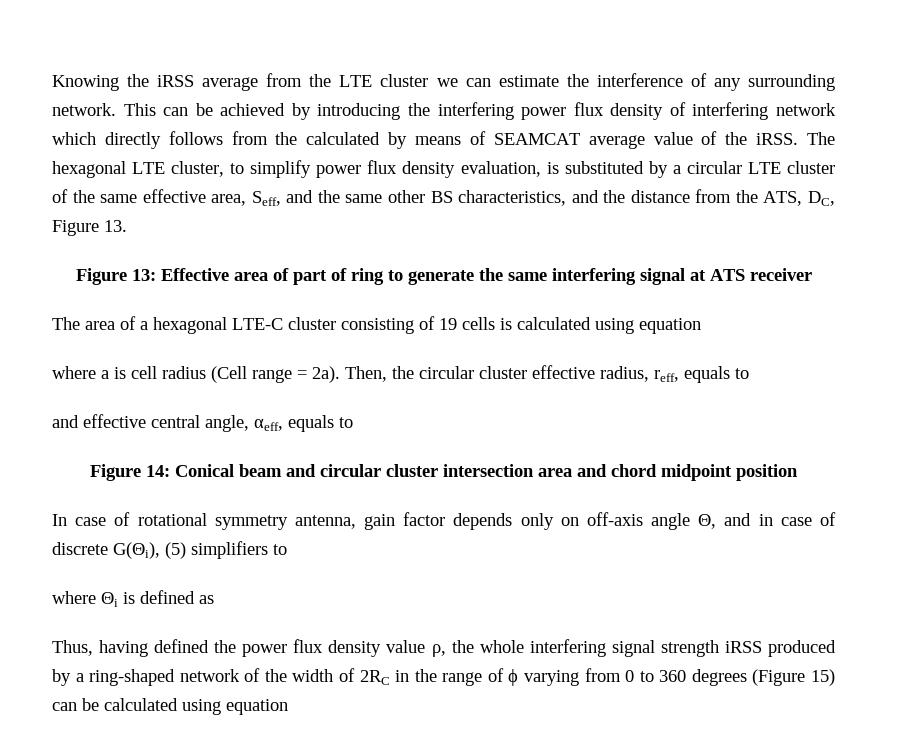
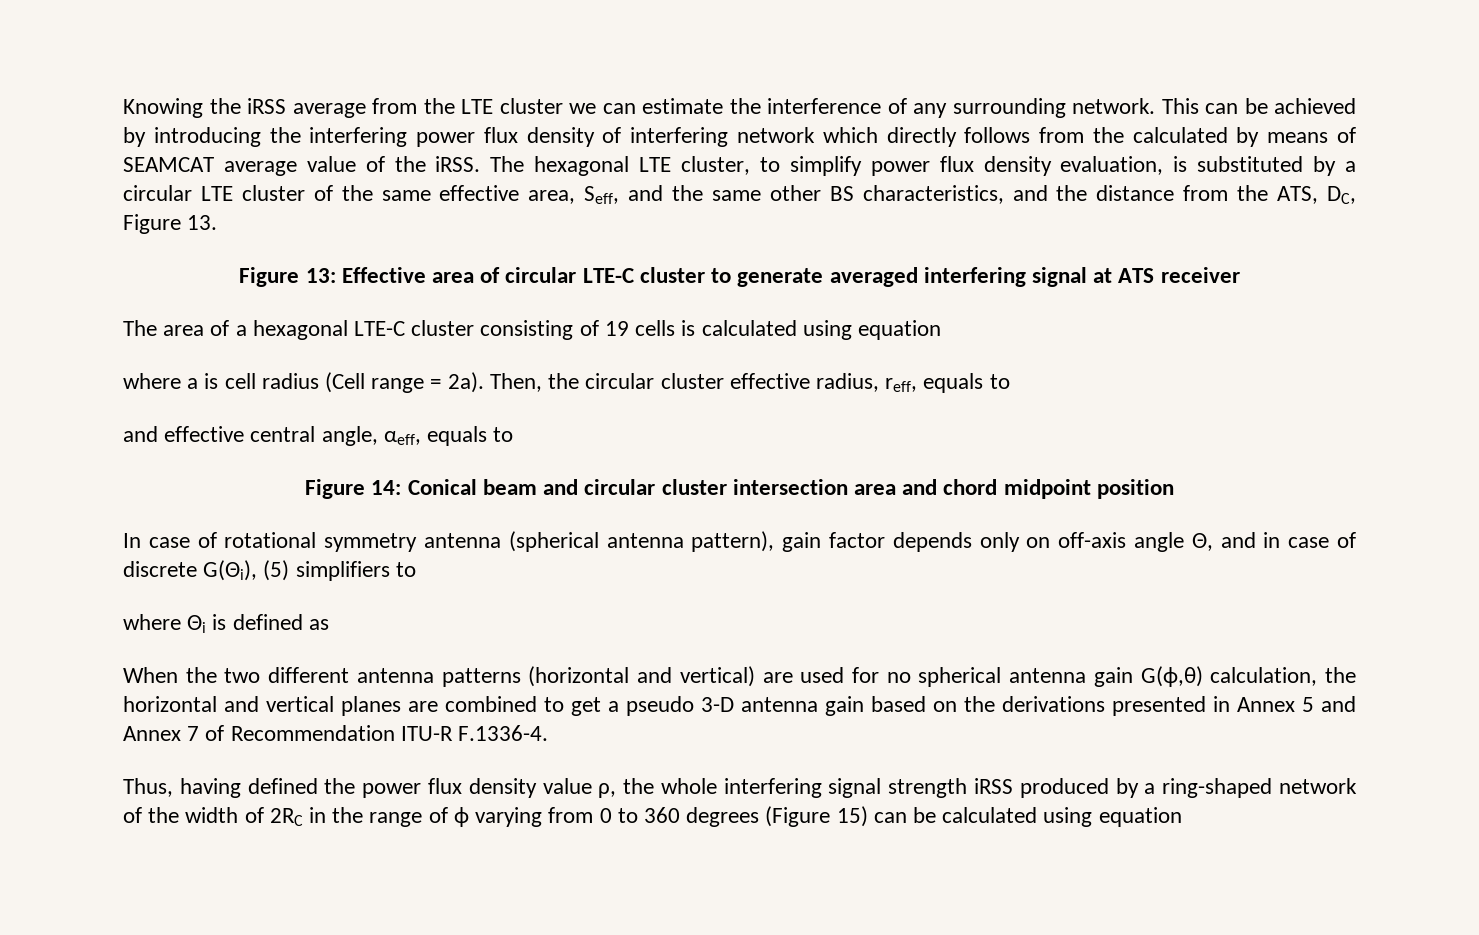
[292,268,547,285] part of ring to generate the same -> [505,267,918,287] circular LTE-C cluster to generate averaged
[294,515,356,529] antenna, -> [424,531,775,552] antenna (spherical antenna pattern),
(214, 599) none -> [123,666,1356,687] [123,696,1356,716] [123,725,549,741] // When the two different antenna patterns (horizontal and vertical) are used for no spherical antenna gain G(ϕ,θ) calculation, the horizontal and vertical planes are combined to get a pseudo 3-D antenna gain based on the derivations presented in Annex 5 and Annex 7 of Recommendation ITU-R F.1336-4.

